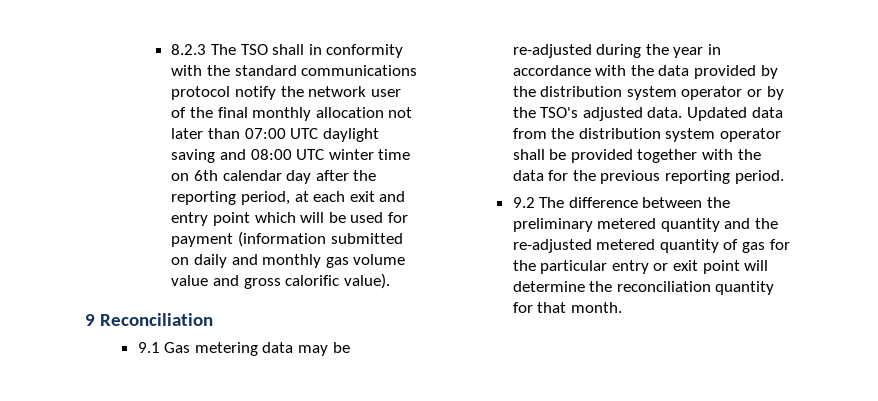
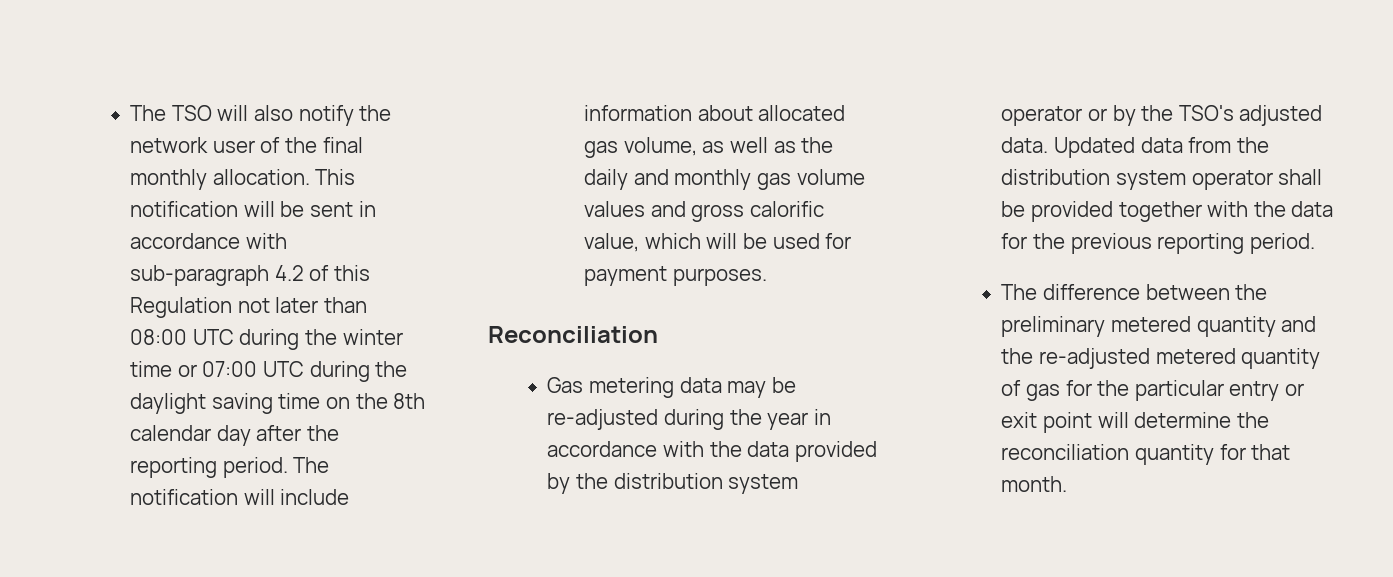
[171,44,207,55] 8.2.3 -> (130, 113) none
[272,44,404,58] [171,65,418,76] [171,86,231,100] shall in conformity with the standard communications protocol -> [217,105,294,121] will also
[315,107,413,118] [171,128,379,142] [171,149,411,163] [171,170,218,181] allocation not later than 07:00 UTC daylight saving and 08:00 UTC winter time on 6th -> [212,169,356,185] [130,201,376,217] [130,233,287,249] [130,265,371,286] [130,297,368,318] [130,329,403,350] [130,361,408,382] [130,393,426,414] allocation. This notification will be sent in accordance with sub-paragraph 4.2 of this Regulation not later than 08:00 UTC during the winter time or 07:00 UTC during the daylight saving time on the 8th
[240,191,406,205] [171,212,250,226] period, at each exit and entry point -> [222,457,330,478] [130,489,350,505] [584,105,846,121] [584,137,834,158] [584,169,865,190] [584,201,825,222] [584,233,640,252] period. The notification will include information about allocated gas volume, as well as the daily and monthly gas volume values and gross calorific value,
[237,231,403,247] [171,254,406,268] [171,273,390,289] [85,314,95,326] (information submitted on daily and monthly gas volume value and gross calorific value). // 9 -> [672,268,767,286] purposes. //
[137,342,160,353] 9.1 -> (658, 334) none
[512,197,535,208] 9.2 -> (1315, 243) none

